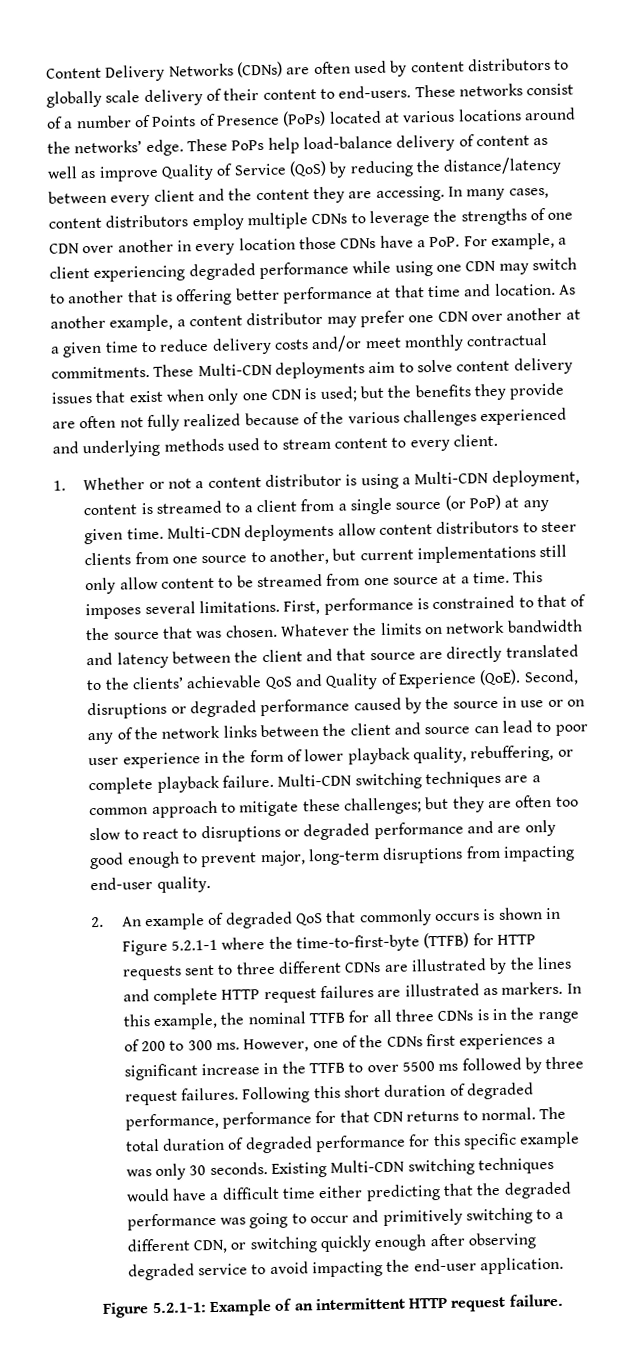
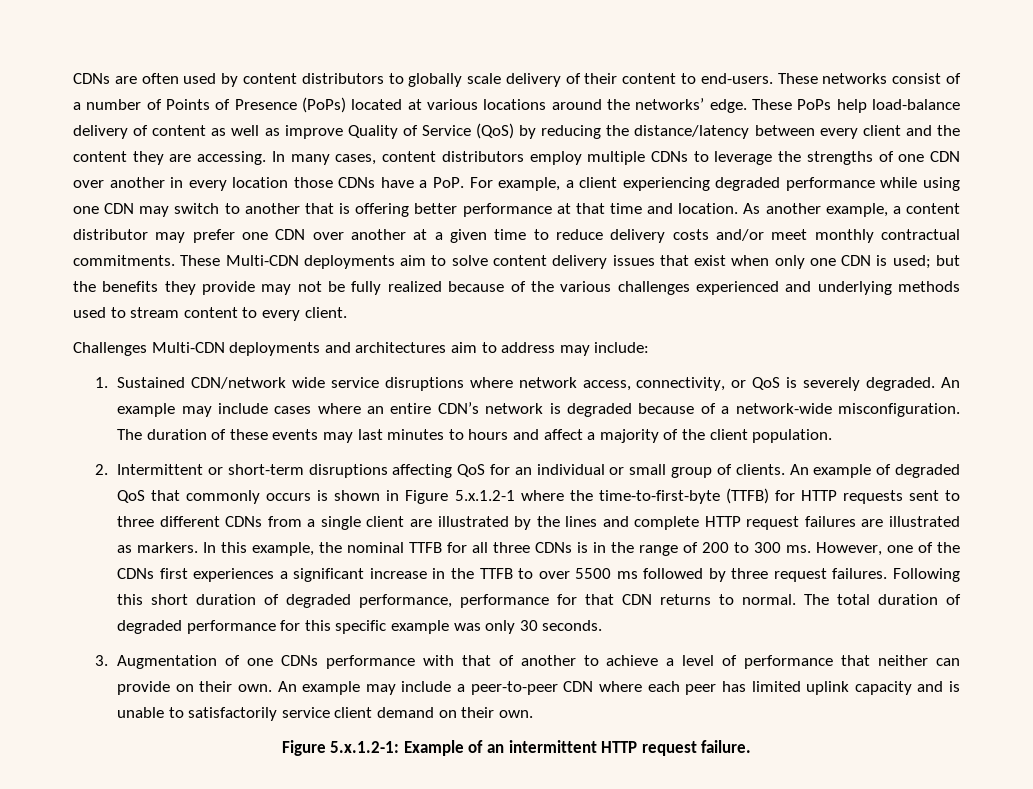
[46,61,283,82] Content Delivery Networks (CDNs) -> [73,73,110,84] CDNs
[52,415,144,429] are often not -> [261,281,346,295] may not be
[53,469,580,491] [83,494,549,516] [84,520,577,545] [84,544,568,566] [85,570,544,595] [85,594,587,620] [85,619,583,641] [86,644,579,669] [86,669,579,691] [87,696,585,720] [87,720,588,745] [88,744,574,769] [88,770,541,795] [89,794,579,819] [89,819,556,843] [89,845,575,870] [90,875,211,893] [91,916,105,928] 1. Whether or not a content distributor is using a Multi-CDN deployment, content is streamed to a client from a single source (or PoP) at any given time. Multi-CDN deployments allow content distributors to steer clients from one source to another, but current implementations still only allow content to be streamed from one source at a time. This imposes several limitations. First, performance is constrained to that of the source that was chosen. Whatever the limits on network bandwidth and latency between the client and that source are directly translated to the clients’ achievable QoS and Quality of Experience (QoE). Second, disruptions or degraded performance caused by the source in use or on any of the network links between the client and source can lead to poor user experience in the form of lower playback quality, rebuffering, or complete playback failure. Multi-CDN switching techniques are a common approach to mitigate these challenges; but they are often too slow to react to disruptions or degraded performance and are only good enough to prevent major, long-term disruptions from impacting end-user quality. // 2. -> [73,342,650,356] [95,377,960,391] [117,402,961,417] [117,429,833,443] [95,464,785,478] Challenges Multi-CDN deployments and architectures aim to address may include: // 1. Sustained CDN/network wide service disruptions where network access, connectivity, or QoS is severely degraded. An example may include cases where an entire CDN’s network is degraded because of a network-wide misconfiguration. The duration of these events may last minutes to hours and affect a majority of the client population. // 2. Intermittent or short-term disruptions affecting QoS for an individual or small group of clients.
[171,939,219,951] 5.2.1-1 -> [454,490,515,501] 5.x.1.2-1
(382, 967) none -> [267,516,405,530] from a single client
[270,1156,554,1178] [125,1181,572,1202] [126,1207,564,1231] [126,1232,536,1254] [127,1256,564,1281] [102,1302,207,1318] Existing Multi-CDN switching techniques would have a difficult time either predicting that the degraded performance was going to occur and primitively switching to a different CDN, or switching quickly enough after observing degraded service to avoid impacting the end-user application. // Figure 5.2.1-1: -> [95,655,960,669] [117,681,960,695] [117,707,533,721] [281,740,400,756] // 3. Augmentation of one CDNs performance with that of another to achieve a level of performance that neither can provide on their own. An example may include a peer-to-peer CDN where each peer has limited uplink capacity and is unable to satisfactorily service client demand on their own. // Figure 5.x.1.2-1:

